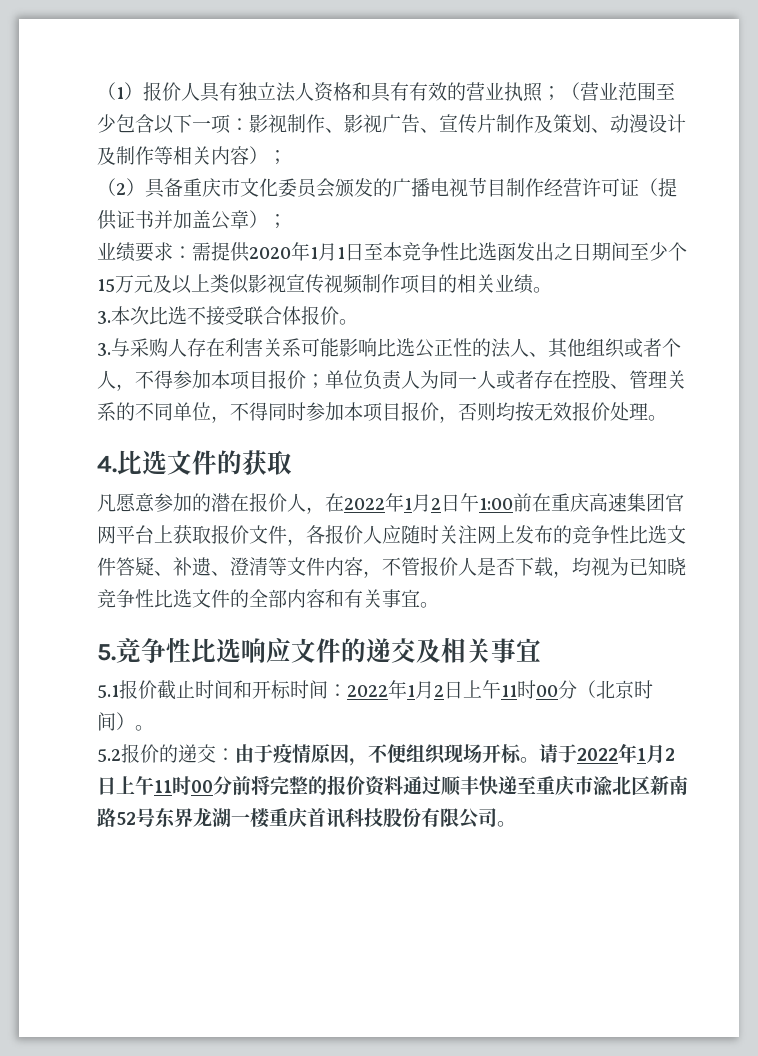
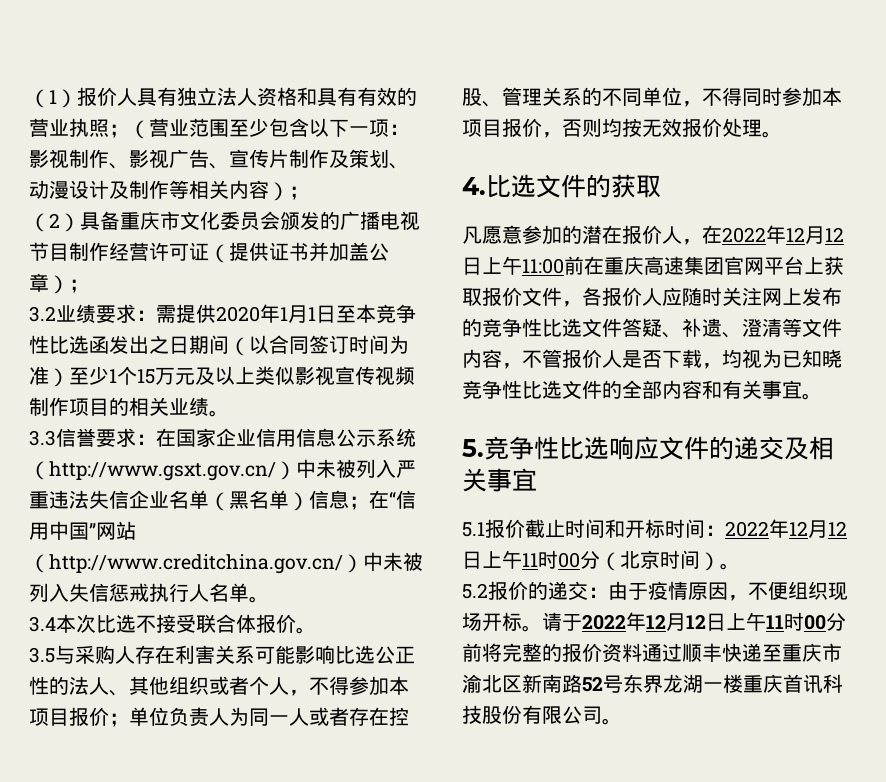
(287, 221) none -> [29,306,56,322] 3.2
[630,242,668,261] 至少 -> [229,335,409,356] [29,366,117,387] （以合同签订时间为准）至少1
[97,311,111,324] 3. -> [29,428,416,447] [29,459,416,481] [29,490,416,511] [29,521,136,540] [29,552,423,574] [29,583,269,603] [29,616,56,632] 3.3信誉要求：在国家企业信用信息公示系统（http://www.gsxt.gov.cn/）中未被列入严重违法失信企业名单（黑名单）信息；在“信用中国”网站（http://www.creditchina.gov.cn/）中未被列入失信惩戒执行人名单。 // 3.4
[97,343,111,356] 3. -> [29,647,55,663] 3.5
[404,493,513,512] 1月2日午1:00 -> [786,226,844,244] [462,256,564,275] 12月12日上午11:00
[407,681,444,699] 1月2 -> [789,520,847,538] 12月12
[637,744,675,764] 1月2 -> [646,613,706,631] 12月12

